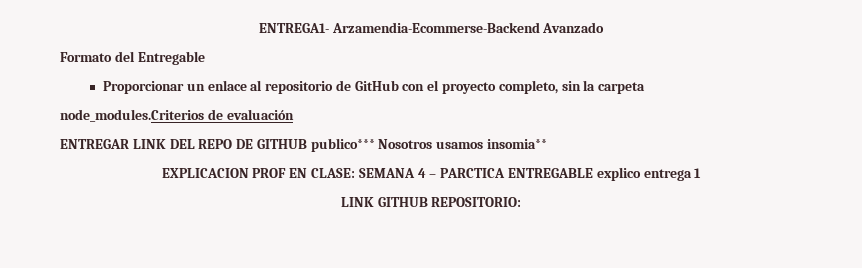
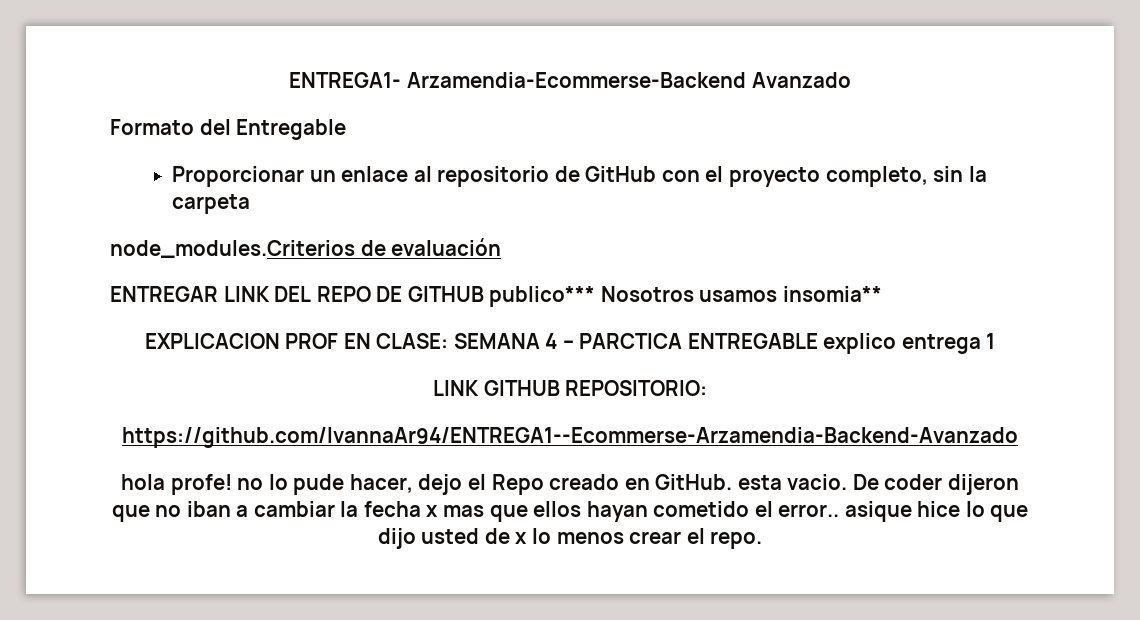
(522, 202) none -> [122,427,1018,448] [121,474,1019,495] [111,501,1029,522] [377,528,763,549] // https://github.com/IvannaAr94/ENTREGA1--Ecommerse-Arzamendia-Backend-Avanzado // hola profe! no lo pude hacer, dejo el Repo creado en GitHub. esta vacio. De coder dijeron que no iban a cambiar la fecha x mas que ellos hayan cometido el error.. asique hice lo que dijo usted de x lo menos crear el repo.

